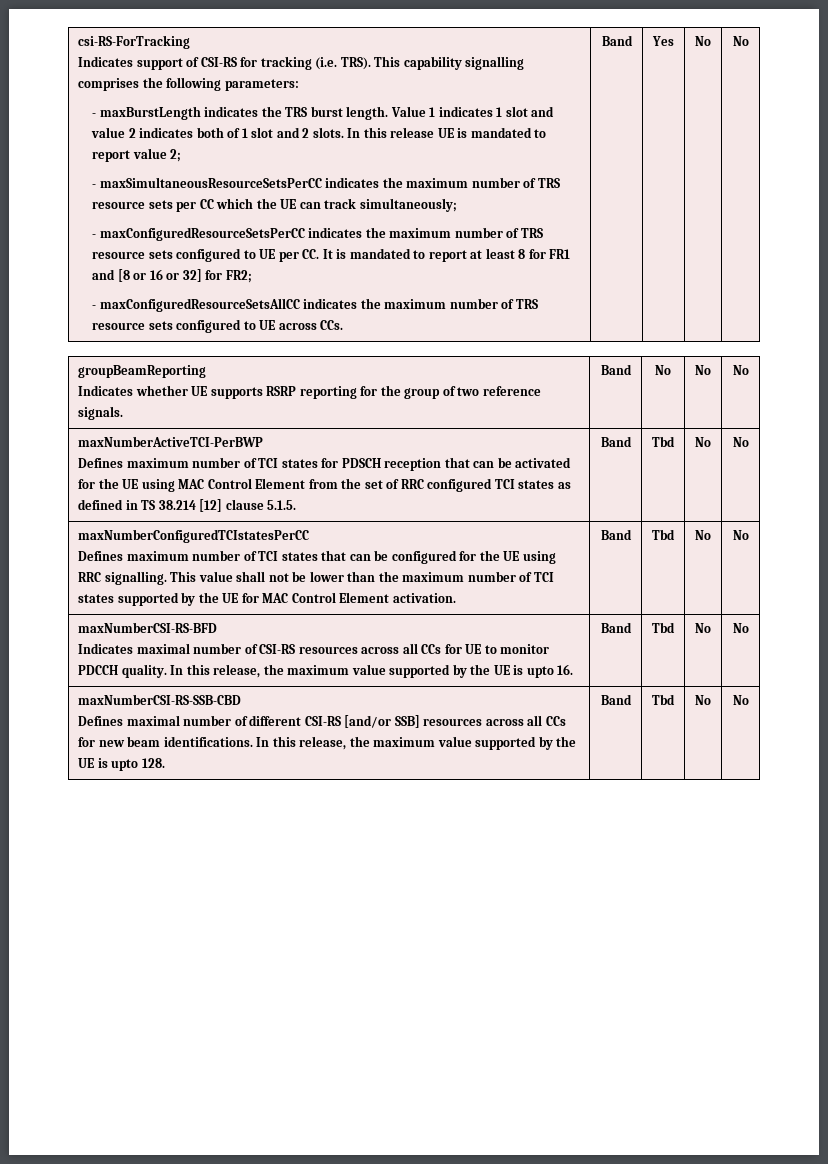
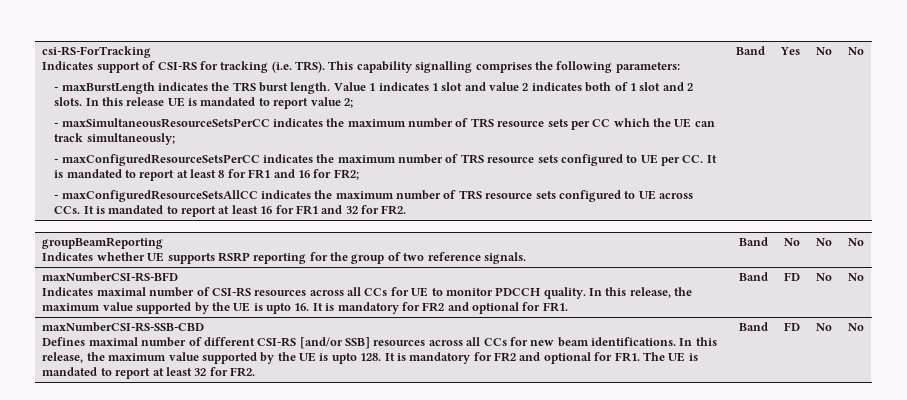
[117,269,202,282] [8 or 16 or 32] -> [297,170,310,178] 16
(344, 325) none -> [83,205,407,217] It is mandated to report at least 16 for FR1 and 32 for FR2.
[78,436,264,447] [78,457,572,471] [78,478,571,492] [78,499,297,512] [600,436,632,447] [652,436,675,447] [695,437,711,447] [732,437,749,447] [78,529,310,543] [78,550,556,564] [78,571,554,585] [78,592,456,606] [600,529,632,540] [652,529,675,540] [695,530,711,540] [732,530,749,540] // maxNumberActiveTCI-PerBWP // Defines maximum number of TCI states for PDSCH reception that can be activated for the UE using MAC Control Element from the set of RRC configured TCI states as defined in TS 38.214 [12] clause 5.1.5. | Band | Tbd | No | No // maxNumberConfiguredTCIstatesPerCC // Defines maximum number of TCI states that can be configured for the UE using RRC signalling. This value shall not be lower than the maximum number of TCI states supported by the UE for MAC Control Element activation. | Band | Tbd | No | No -> (864, 242) none
[600,622,632,633] [652,622,675,633] | Band | Tbd -> [312,302,568,314] [738,272,768,281] [783,272,800,281] It is mandatory for FR2 and optional for FR1. | Band | FD
[600,694,632,705] [652,694,675,705] | Band | Tbd -> [384,352,698,364] [42,367,256,379] [738,322,768,331] [783,322,800,331] It is mandatory for FR2 and optional for FR1. The UE is mandated to report at least 32 for FR2. | Band | FD

